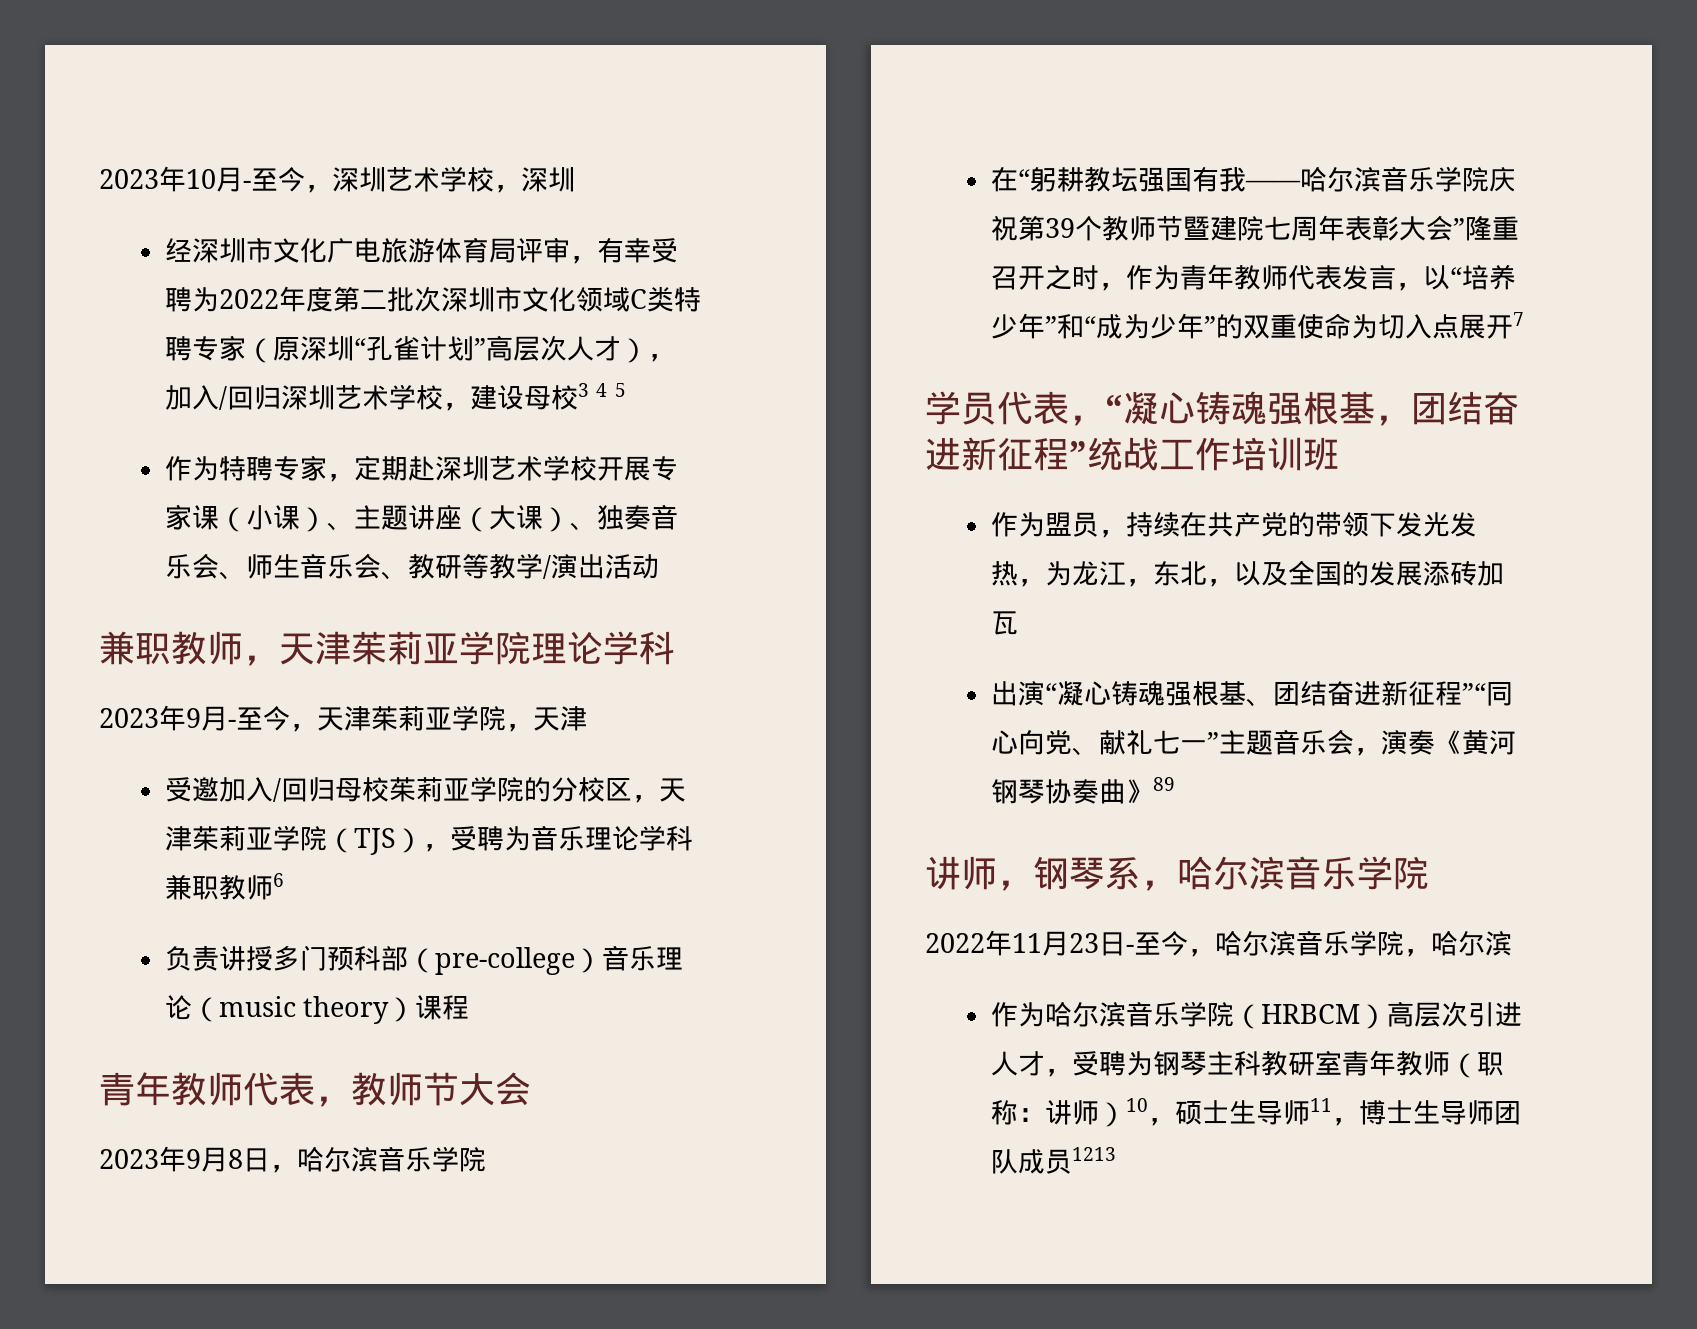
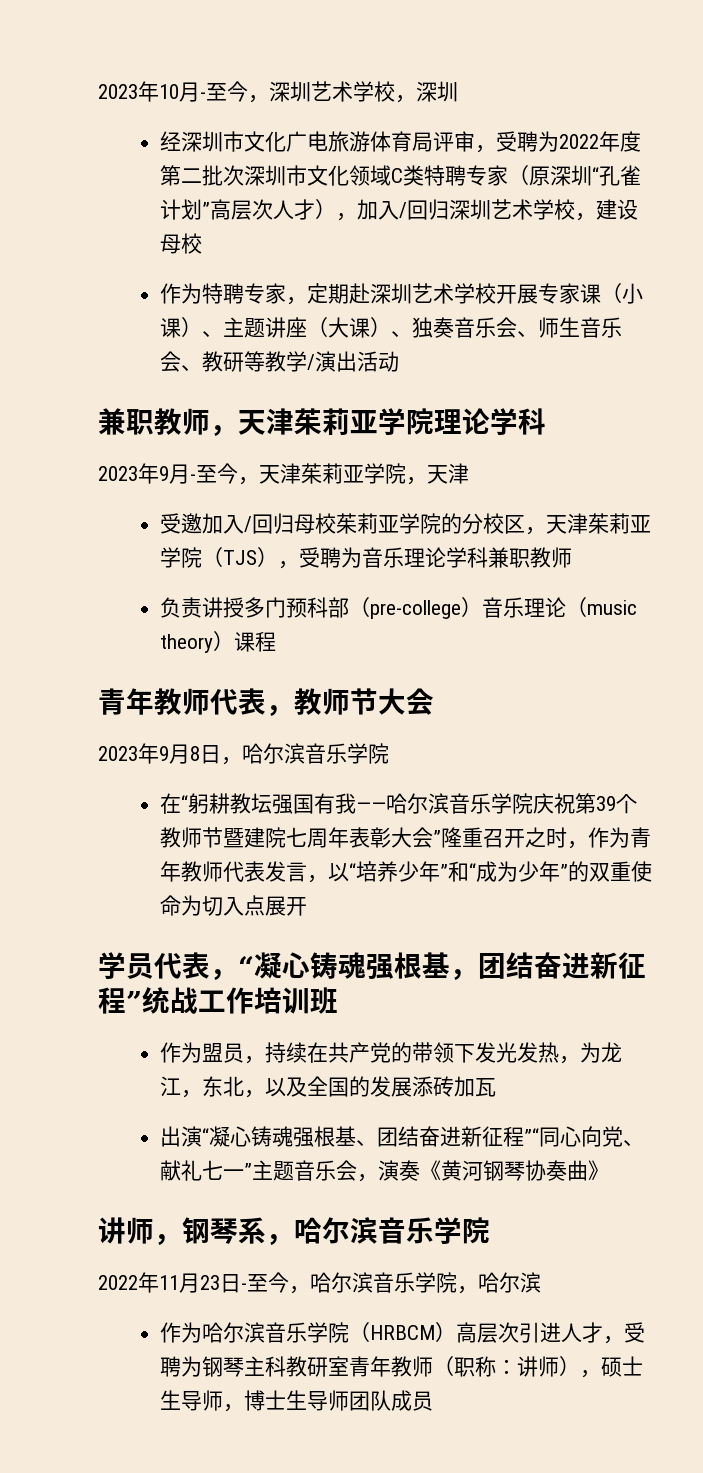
[597,238,652,263] 有幸 -> (496, 149) none
[578,383,626,397] 3 4 5 -> (202, 243) none
[273,873,285,887] 6 -> (572, 557) none
[1513,312,1525,326] 7 -> (307, 906) none
[1153,777,1176,791] 89 -> (609, 1170) none
[1126,1098,1149,1112] 10 -> (580, 1366) none
[1310,1098,1333,1112] 11 -> (223, 1400) none
[1072,1147,1117,1161] 1213 -> (433, 1401) none

